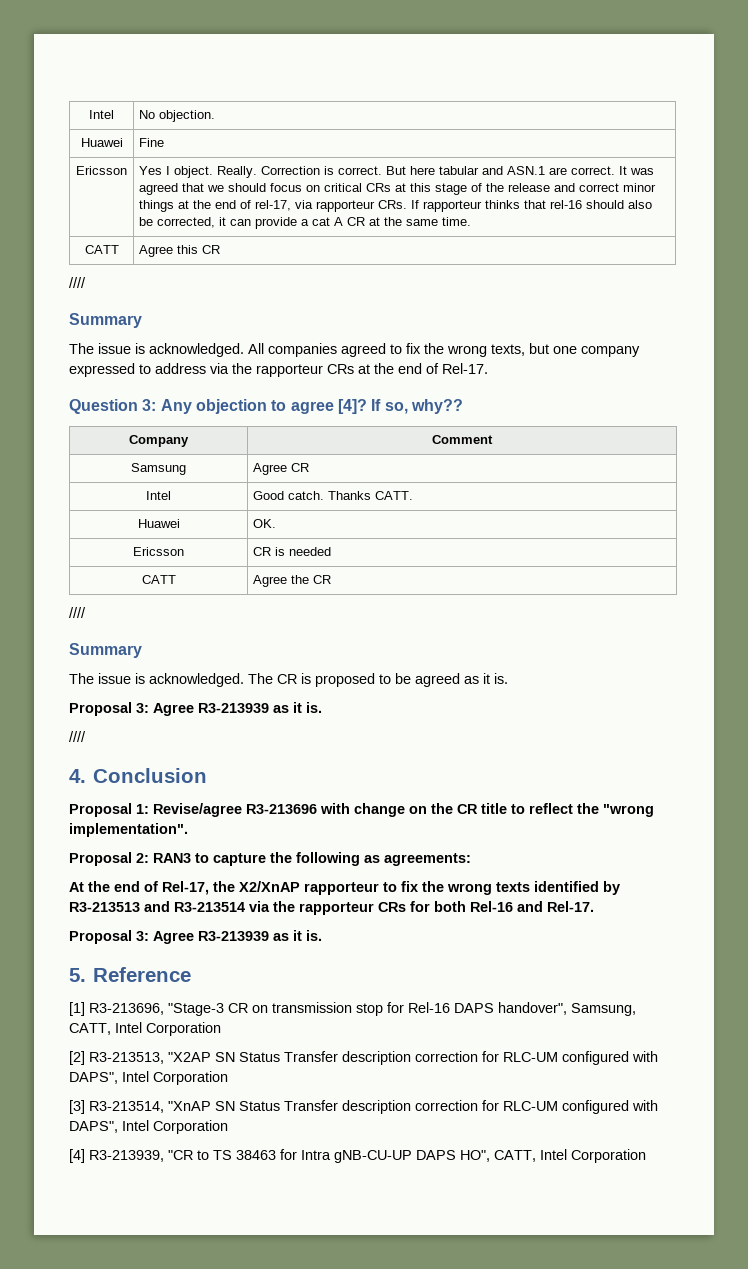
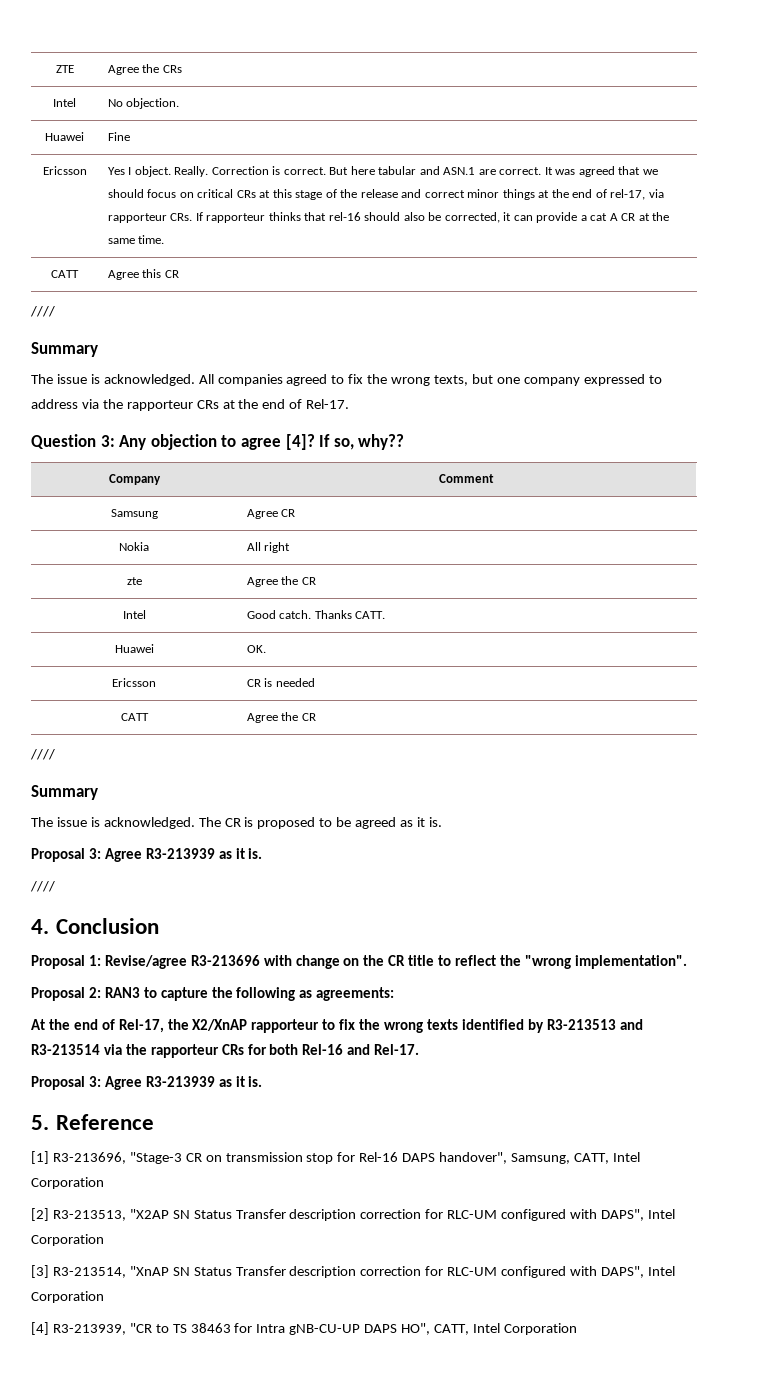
(89, 114) none -> [55,65,74,73] [107,64,182,75] ZTE | Agree the CRs //
(310, 467) none -> [119,542,149,551] [246,542,291,553] [126,577,142,585] [246,576,316,587] // Nokia | All right // zte | Agree the CR

